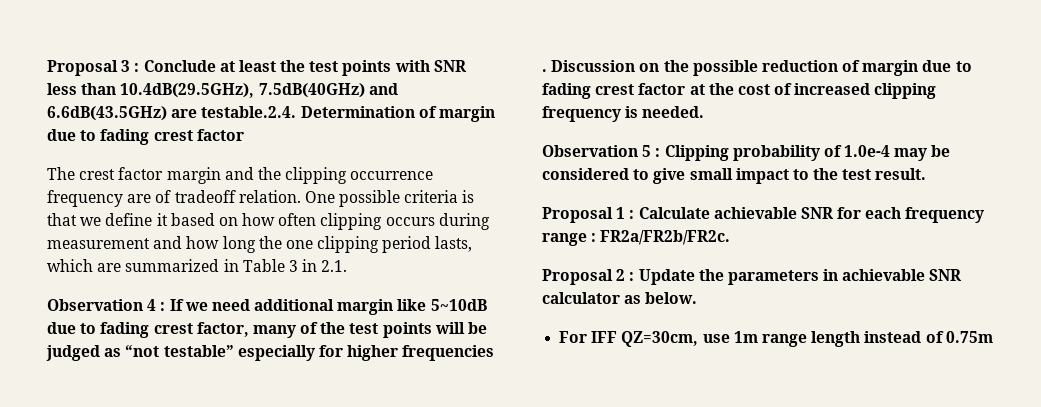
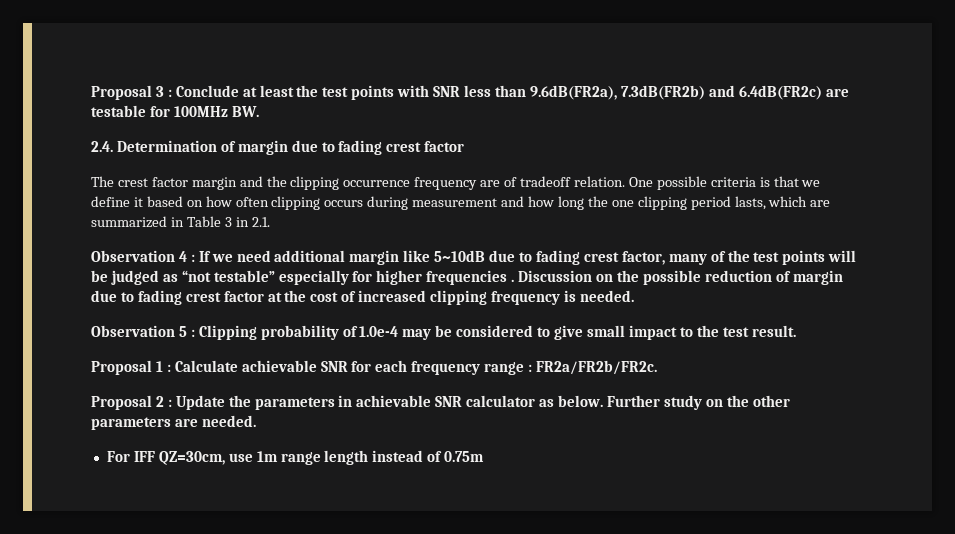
[120,83,398,98] [47,106,297,121] 10.4dB(29.5GHz), 7.5dB(40GHz) and 6.6dB(43.5GHz) are testable.2.4. -> [529,85,849,100] [91,105,259,117] [91,141,113,152] 9.6dB(FR2a), 7.3dB(FR2b) and 6.4dB(FR2c) are testable for 100MHz BW. // 2.4.
(698, 298) none -> [606,395,790,410] [91,415,256,430] Further study on the other parameters are needed.

